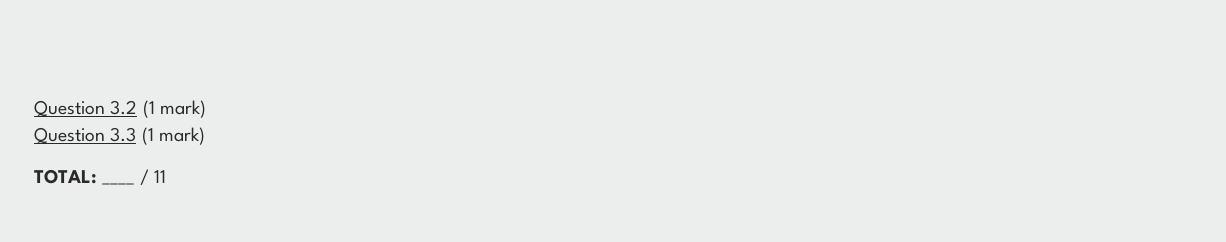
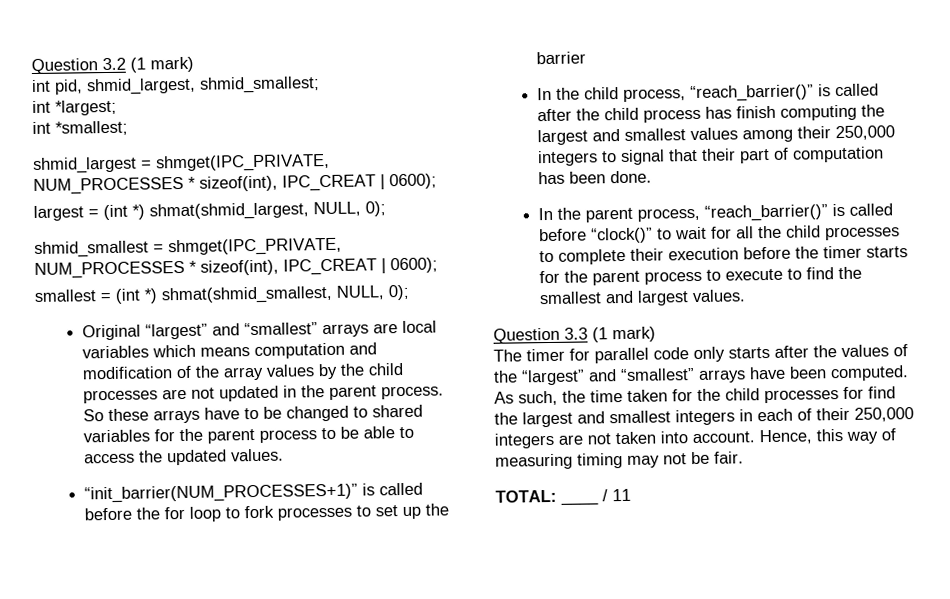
[34,127,205,145] Question 3.3 (1 mark) -> [31,76,320,96] [32,99,117,116] [32,120,128,136] [33,153,330,175] [33,173,437,196] [33,201,386,221] [34,237,342,258] [34,257,438,279] [34,284,409,305] [81,320,437,341] [81,342,377,360] [81,362,404,381] [82,385,444,404] [82,404,423,424] [82,426,414,444] [83,448,284,466] [83,482,423,504] [83,503,449,522] [535,51,586,65] [536,83,879,103] [536,104,885,123] [536,125,895,146] [536,146,884,167] [537,170,652,185] [537,203,893,223] [538,225,900,244] [538,245,908,265] [538,266,862,286] [538,289,746,306] [493,326,656,344] [493,344,908,364] [493,365,909,386] [494,386,896,406] [494,407,914,428] [494,428,896,449] [495,451,744,470] int pid, shmid_largest, shmid_smallest; // int *largest; // int *smallest; // shmid_largest = shmget(IPC_PRIVATE, NUM_PROCESSES * sizeof(int), IPC_CREAT | 0600); // largest = (int *) shmat(shmid_largest, NULL, 0); // shmid_smallest = shmget(IPC_PRIVATE, NUM_PROCESSES * sizeof(int), IPC_CREAT | 0600); // smallest = (int *) shmat(shmid_smallest, NULL, 0); // Original “largest” and “smallest” arrays are local variables which means computation and modification of the array values by the child processes are not updated in the parent process. So these arrays have to be changed to shared variables for the parent process to be able to access the updated values. // “init_barrier(NUM_PROCESSES+1)” is called before the for loop to fork processes to set up the barrier // In the child process, “reach_barrier()” is called after the child process has finish computing the largest and smallest values among their 250,000 integers to signal that their part of computation has been done. // In the parent process, “reach_barrier()” is called before “clock()” to wait for all the child processes to complete their execution before the timer starts for the parent process to execute to find the smallest and largest values. // Question 3.3 (1 mark) // The timer for parallel code only starts after the values of the “largest” and “smallest” arrays have been computed. As such, the time taken for the child processes for find the largest and smallest integers in each of their 250,000 integers are not taken into account. Hence, this way of measuring timing may not be fair.

